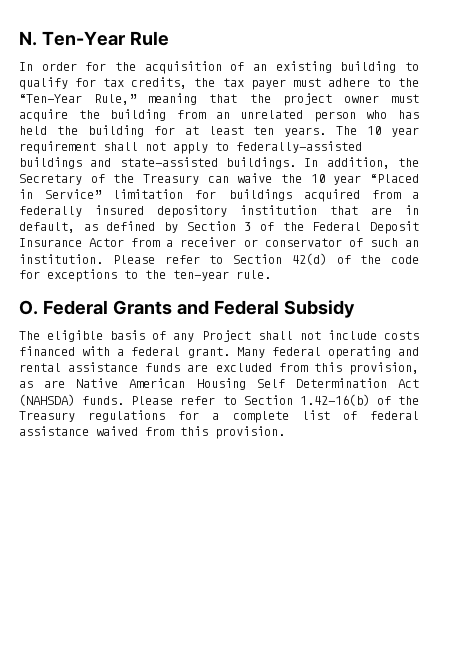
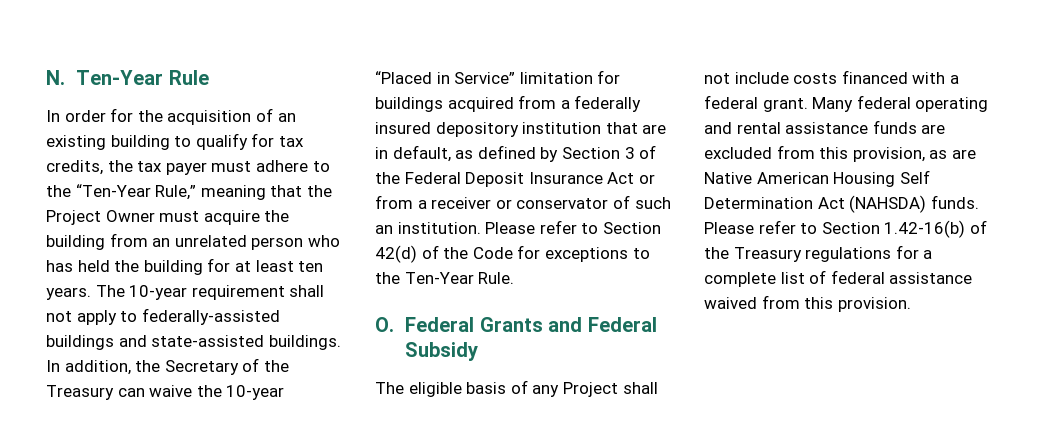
[282,93,379,106] project owner -> [46,210,155,225] Project Owner
[367,126,419,137] 10 year -> [129,285,188,300] 10-year
[310,174,362,185] 10 year -> [226,385,285,400] 10-year
[89,238,125,247] Actor -> [607,172,655,184] Act or
[391,255,419,264] code -> [472,247,513,259] Code
[173,270,271,281] ten-year rule. -> [404,272,515,284] Ten-Year Rule.

